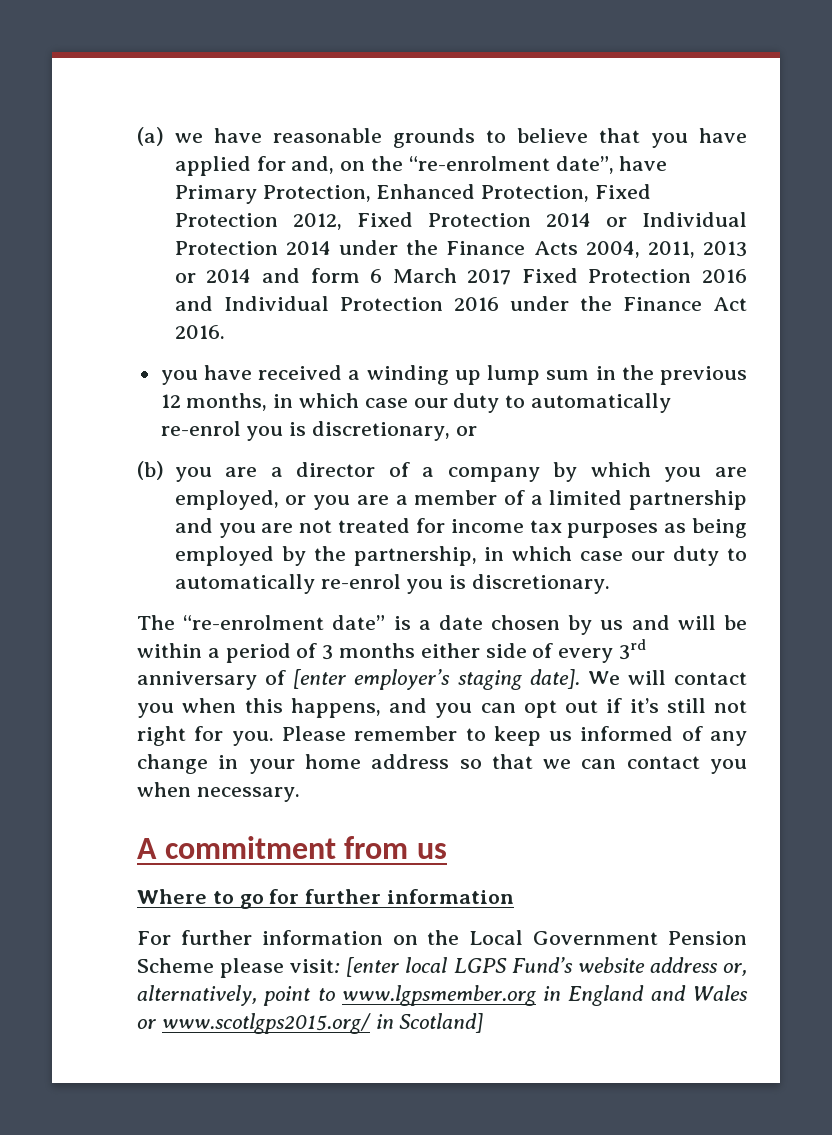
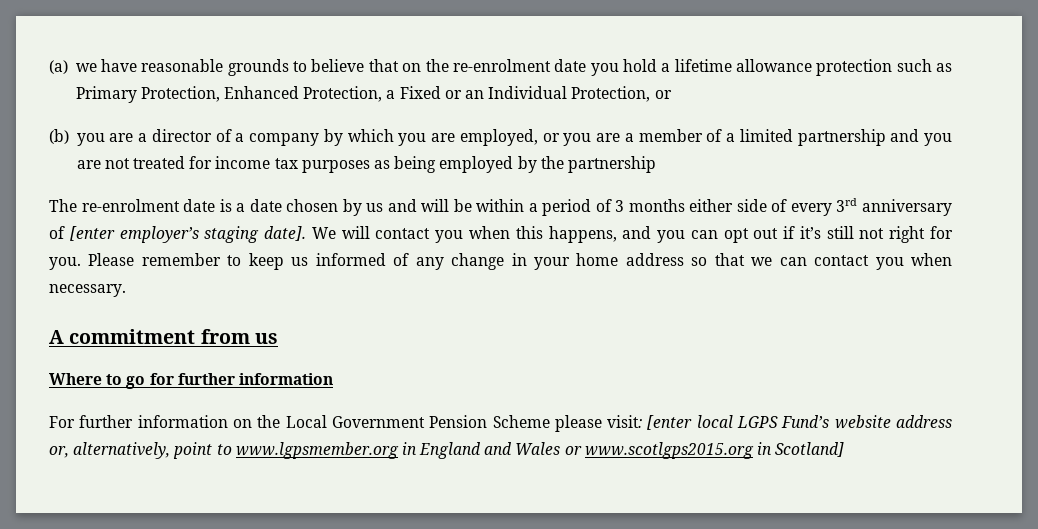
[650,128,747,148] [174,156,668,176] [174,184,651,204] [174,212,747,230] [174,240,747,258] [174,268,747,285] [174,296,747,311] [174,325,225,339] [160,365,748,385] [160,393,672,413] [160,421,451,441] you have applied for and, on the “re-enrolment date”, have Primary Protection, Enhanced Protection, Fixed Protection 2012, Fixed Protection 2014 or Individual Protection 2014 under the Finance Acts 2004, 2011, 2013 or 2014 and form 6 March 2017 Fixed Protection 2016 and Individual Protection 2016 under the Finance Act 2016. // you have received a winding up lump sum in the previous 12 months, in which case our duty to automatically re-enrol you is discretionary, -> [402,59,952,76] [75,86,651,103] on the re-enrolment date you hold a lifetime allowance protection such as Primary Protection, Enhanced Protection, a Fixed or an Individual Protection,
[353,546,747,566] [174,574,610,594] partnership, in which case our duty to automatically re-enrol you is discretionary. -> [567,156,656,173] partnership
[183,615,386,630] “re-enrolment date” -> [81,199,216,212] re-enrolment date
[161,1013,371,1034] www.scotlgps2015.org/ -> [584,442,754,459] www.scotlgps2015.org

